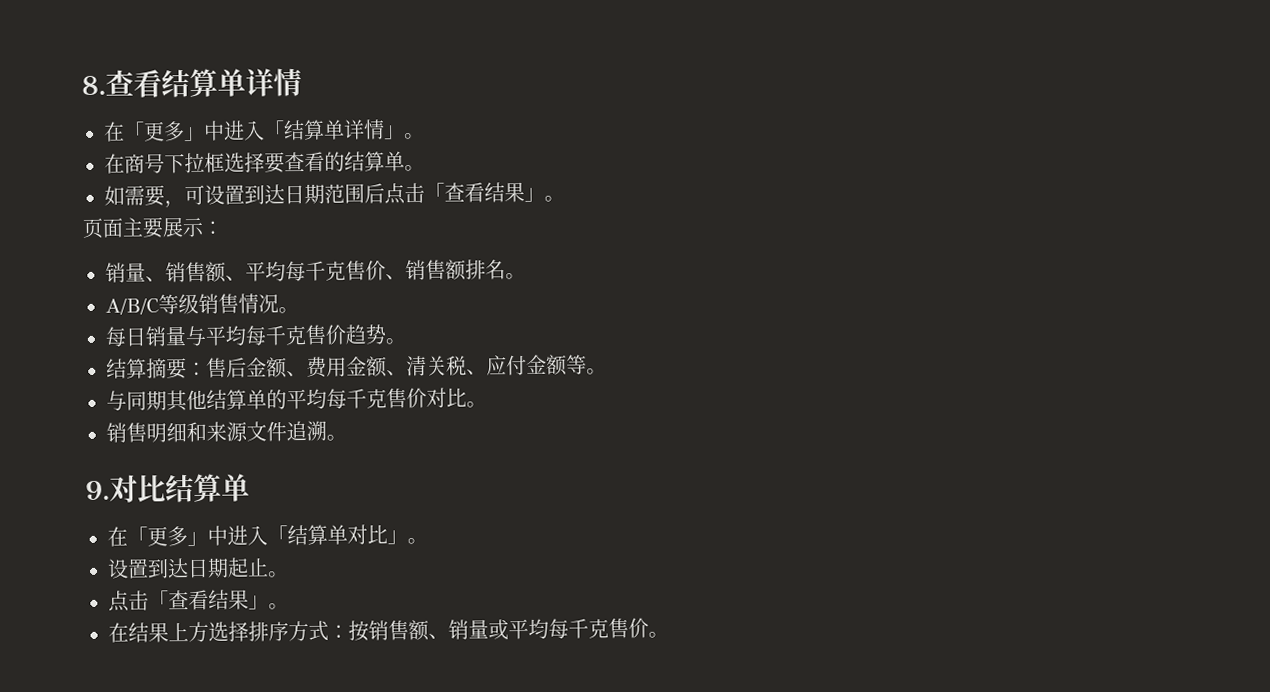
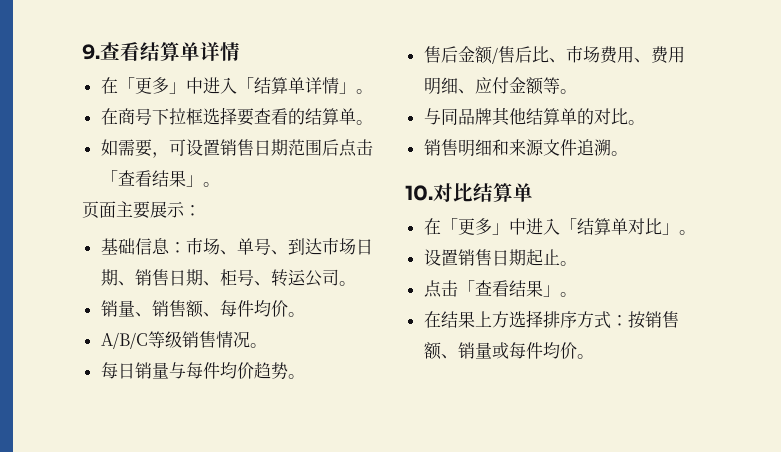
[81,75,106,96] 8. -> [82,44,100,60] 9.
[244,184,285,205] 到达 -> [219,139,254,156] 销售
[105,259,506,283] 销量、销售额、平均每千克售价、销售额排名 -> [100,238,373,255] [100,269,356,287] [100,300,288,318] 基础信息：市场、单号、到达市场日期、销售日期、柜号、转运公司。 // 销量、销售额、每件均价
[205,324,326,346] 平均每千克售 -> [185,362,237,379] 每件均
[106,355,467,380] 结算摘要：售后金额、费用金额、清关税 -> [423,46,685,64] [423,77,458,95] 售后金额/售后比、市场费用、费用明细
[146,390,167,411] 期 -> [457,108,492,125] 品牌
[286,387,427,410] 平均每千克售价 -> (594, 116) none
[85,480,110,500] 9. -> [405,185,433,201] 10.
[147,558,189,579] 到达 -> [457,249,492,266] 销售
[508,618,629,640] 平均每千克售 -> [508,342,560,359] 每件均

